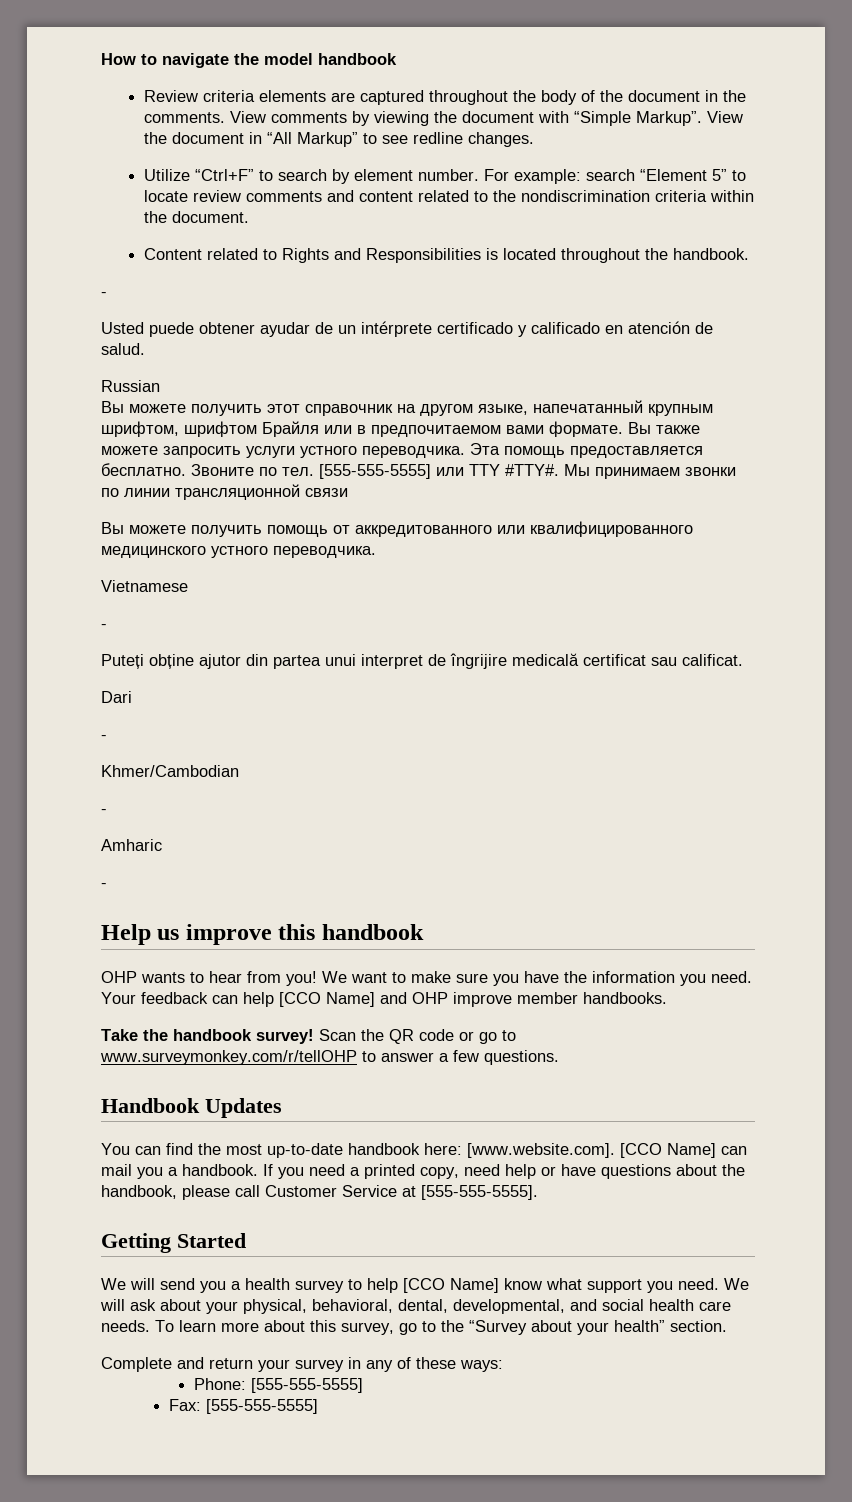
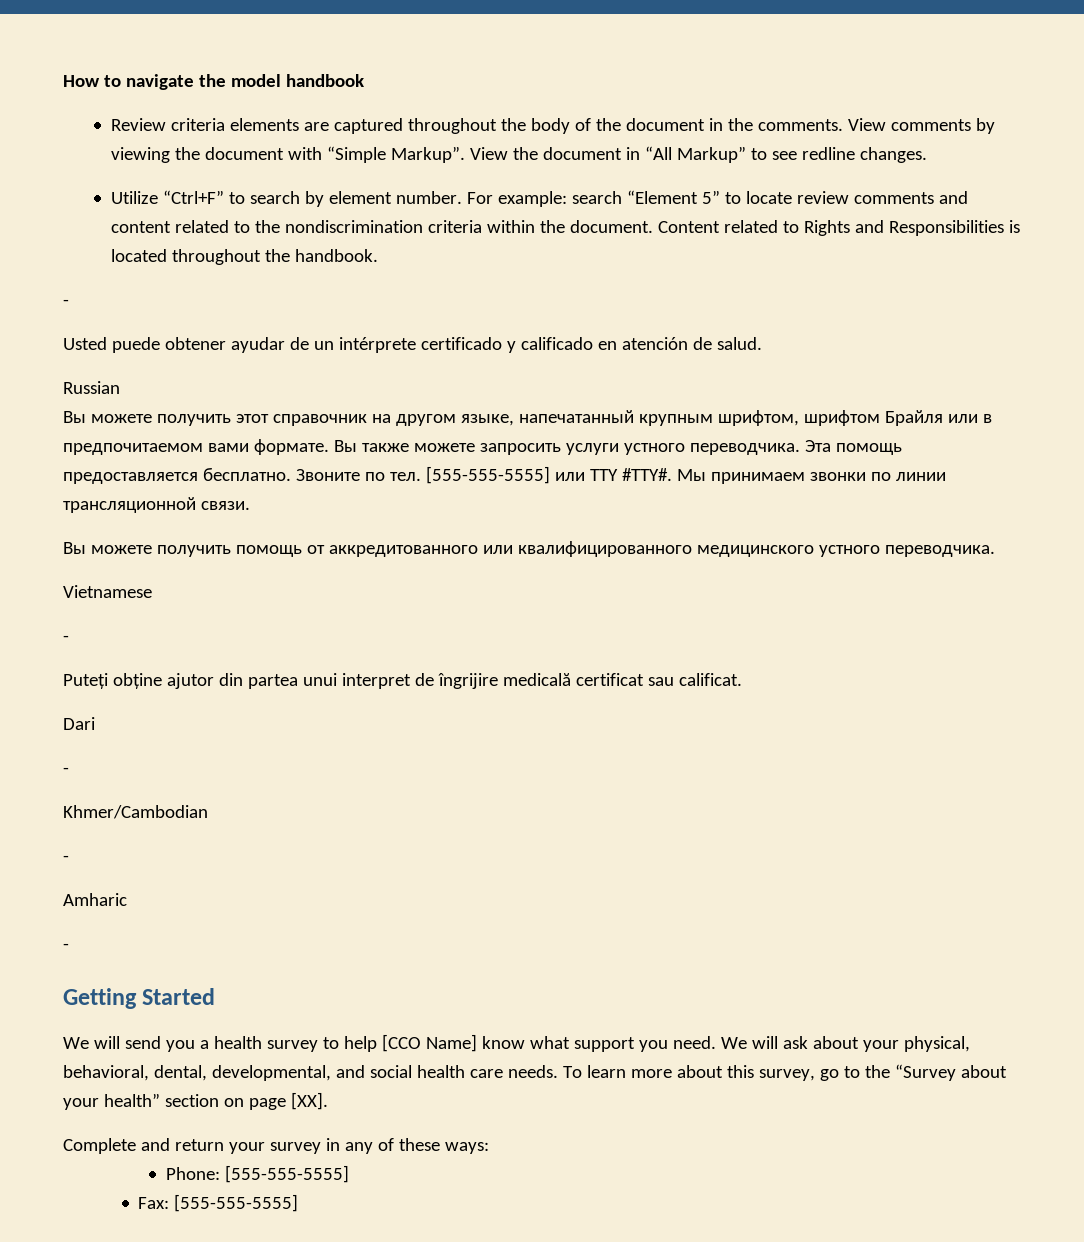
(250, 217) // -> (653, 226) none
[305,488,348,497] связи -> [200,501,250,510] связи.
[101,924,424,945] [101,971,752,986] [101,992,667,1007] [101,1029,516,1044] [100,1050,559,1065] [101,1098,282,1118] [101,1143,747,1158] [101,1164,745,1179] [101,1185,538,1200] // Help us improve this handbook // OHP wants to hear from you! We want to make sure you have the information you need. Your feedback can help [CCO Name] and OHP improve member handbooks. // Take the handbook survey! Scan the QR code or go to www.surveymonkey.com/r/tellOHP to answer a few questions. // Handbook Updates // You can find the most up-to-date handbook here: [www.website.com]. [CCO Name] can mail you a handbook. If you need a printed copy, need help or have questions about the handbook, please call Customer Service at [555-555-5555]. -> (69, 946) none
[670,1320,727,1332] section. -> [164,1092,328,1110] section on page [XX].

